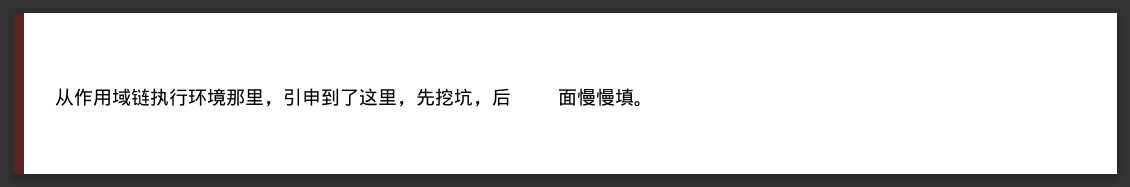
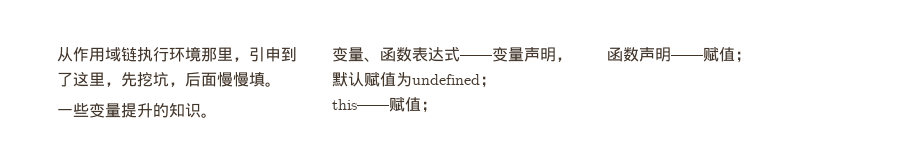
(653, 104) none -> [57,103,217,118] [332,47,572,62] [332,72,496,88] [332,97,437,113] [607,47,751,63] // 一些变量提升的知识。 // 变量、函数表达式——变量声明，默认赋值为undefined； // this——赋值； // 函数声明——赋值；

